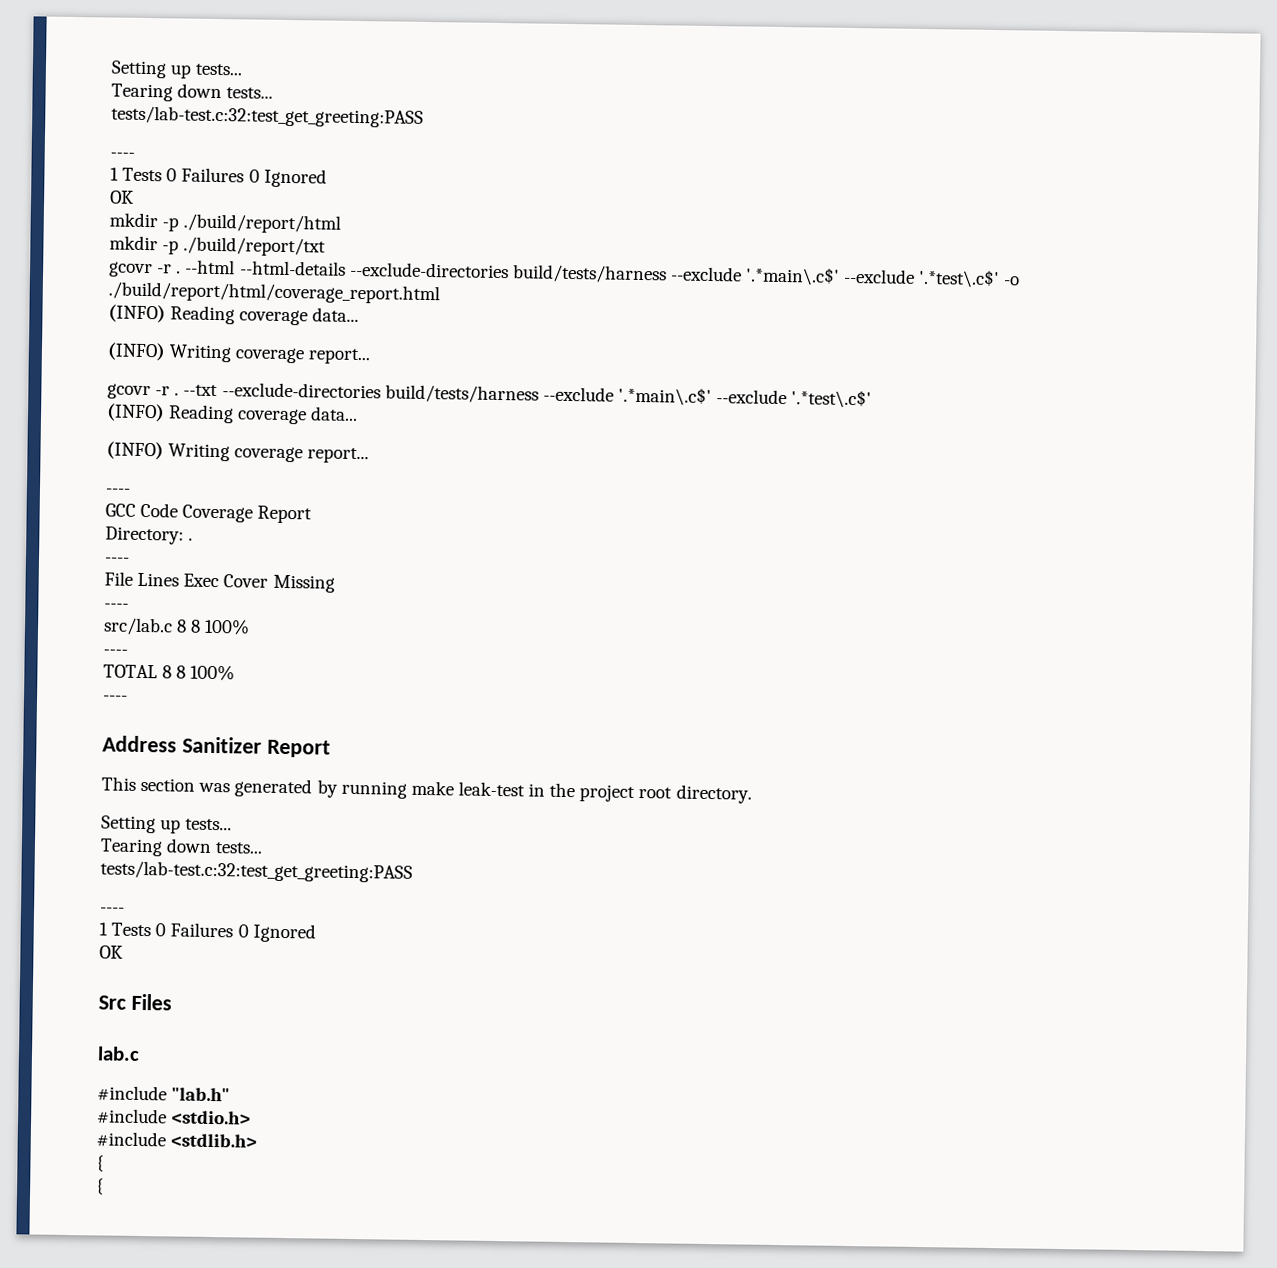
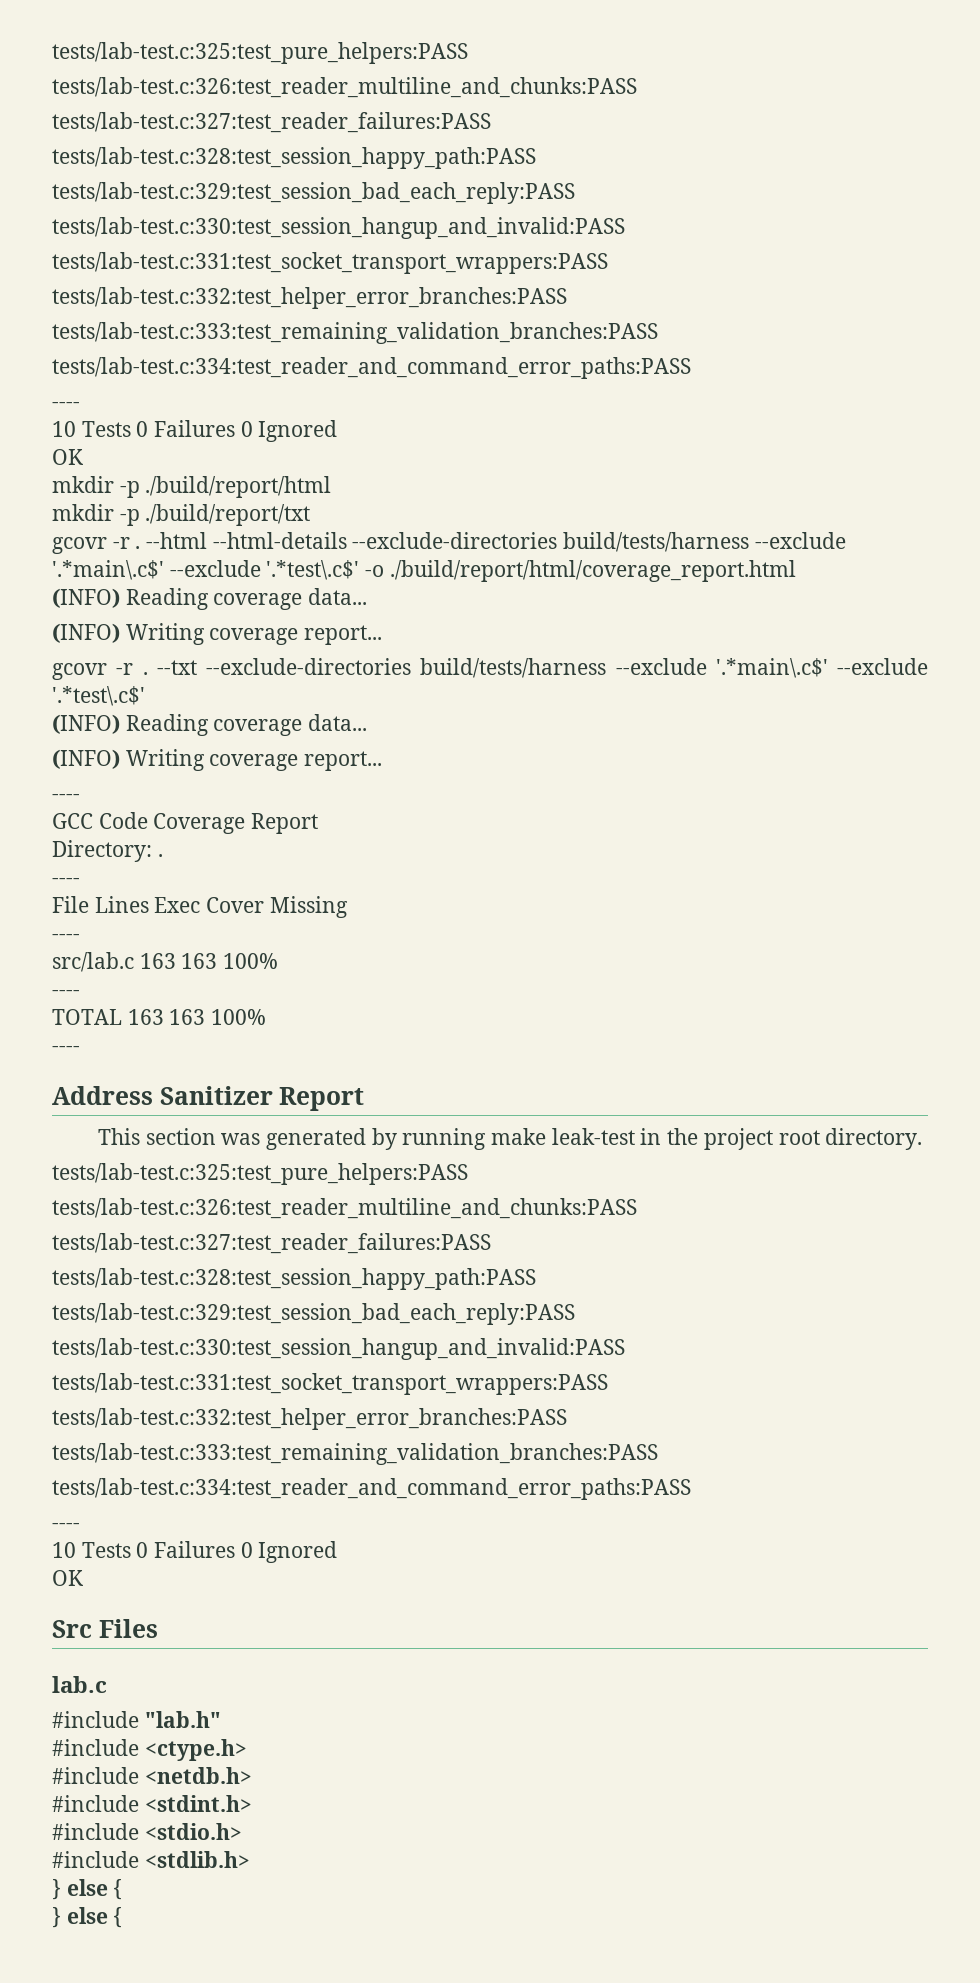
[111,60,244,79] [111,83,274,102] [111,105,424,128] [110,152,135,158] [110,167,119,181] Setting up tests... // Tearing down tests... // tests/lab-test.c:32:test_get_greeting:PASS // ---- // 1 -> [52,42,468,64] [52,77,637,98] [52,112,491,133] [52,147,536,169] [52,182,575,204] [52,217,625,239] [52,252,608,274] [52,287,567,309] [52,322,658,344] [52,357,691,379] [52,402,80,409] [52,421,76,437] tests/lab-test.c:325:test_pure_helpers:PASS // tests/lab-test.c:326:test_reader_multiline_and_chunks:PASS // tests/lab-test.c:327:test_reader_failures:PASS // tests/lab-test.c:328:test_session_happy_path:PASS // tests/lab-test.c:329:test_session_bad_each_reply:PASS // tests/lab-test.c:330:test_session_hangup_and_invalid:PASS // tests/lab-test.c:331:test_socket_transport_wrappers:PASS // tests/lab-test.c:332:test_helper_error_branches:PASS // tests/lab-test.c:333:test_remaining_validation_branches:PASS // tests/lab-test.c:334:test_reader_and_command_error_paths:PASS // ---- // 10
[176,619,202,633] 8 8 -> [139,953,218,969] 163 163
[162,665,187,679] 8 8 -> [127,1009,206,1025] 163 163
[101,815,233,834] [100,838,264,857] [100,860,413,883] [100,907,125,913] [99,922,108,936] Setting up tests... // Tearing down tests... // tests/lab-test.c:32:test_get_greeting:PASS // ---- // 1 -> [52,1163,468,1185] [52,1198,637,1219] [52,1233,491,1254] [52,1268,536,1290] [52,1303,575,1325] [52,1338,625,1360] [52,1373,608,1395] [52,1408,567,1430] [52,1443,658,1465] [52,1478,691,1500] [52,1523,80,1530] [52,1542,76,1558] tests/lab-test.c:325:test_pure_helpers:PASS // tests/lab-test.c:326:test_reader_multiline_and_chunks:PASS // tests/lab-test.c:327:test_reader_failures:PASS // tests/lab-test.c:328:test_session_happy_path:PASS // tests/lab-test.c:329:test_session_bad_each_reply:PASS // tests/lab-test.c:330:test_session_hangup_and_invalid:PASS // tests/lab-test.c:331:test_socket_transport_wrappers:PASS // tests/lab-test.c:332:test_helper_error_branches:PASS // tests/lab-test.c:333:test_remaining_validation_branches:PASS // tests/lab-test.c:334:test_reader_and_command_error_paths:PASS // ---- // 10
(231, 1094) none -> [52,1739,247,1761] [52,1767,252,1784] [52,1795,252,1812] // #include <ctype.h> // #include <netdb.h> // #include <stdint.h>
(258, 1140) none -> [52,1879,108,1900] } else
(104, 1163) none -> [52,1907,108,1928] } else

